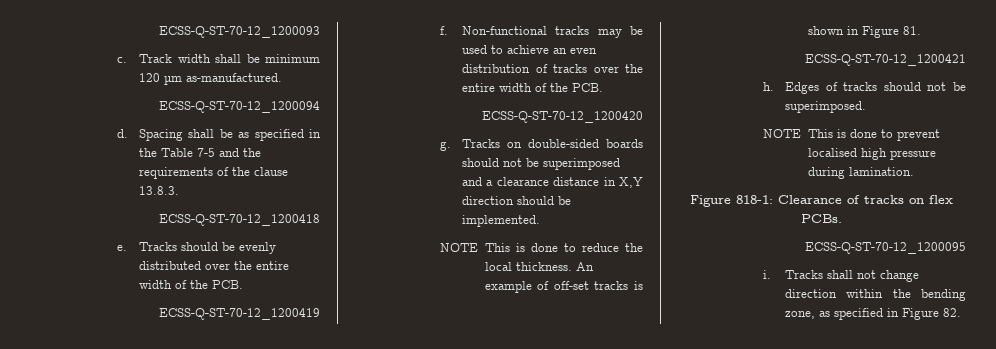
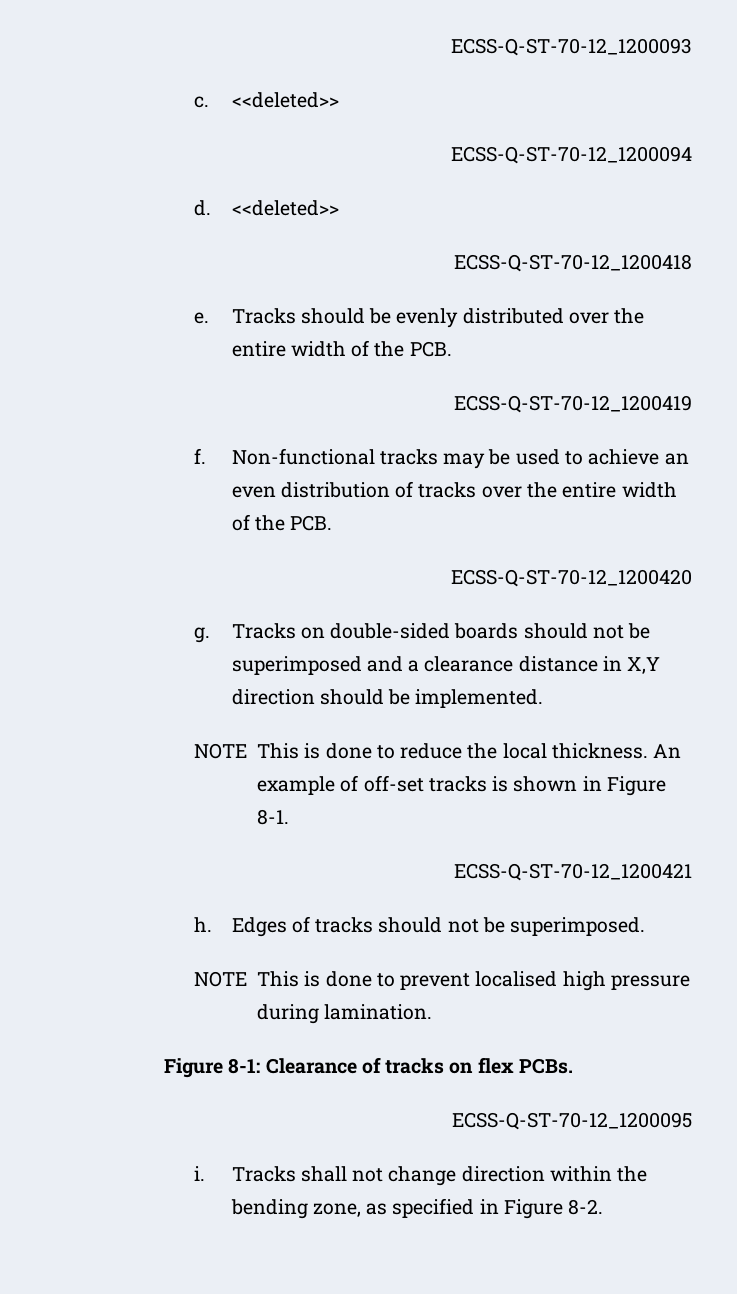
[139,54,320,63] [139,73,283,85] [159,101,320,113] [117,129,321,141] [139,148,262,157] [139,167,289,179] [139,186,180,195] Track width shall be minimum 120 µm as-manufactured. // ECSS-Q-ST-70-12_1200094 // d. Spacing shall be as specified in the Table 7-5 and the requirements of the clause 13.8.3. -> [231,92,339,108] [451,146,692,164] [194,200,339,216] <<deleted>> // ECSS-Q-ST-70-12_1200094 // d. <<deleted>>
[902,26,921,35] 81. -> [257,809,290,825] 8-1.
[735,195,773,204] 818-1: -> [228,1058,261,1074] 8-1:
[943,308,962,317] 82. -> [568,1199,604,1215] 8-2.

